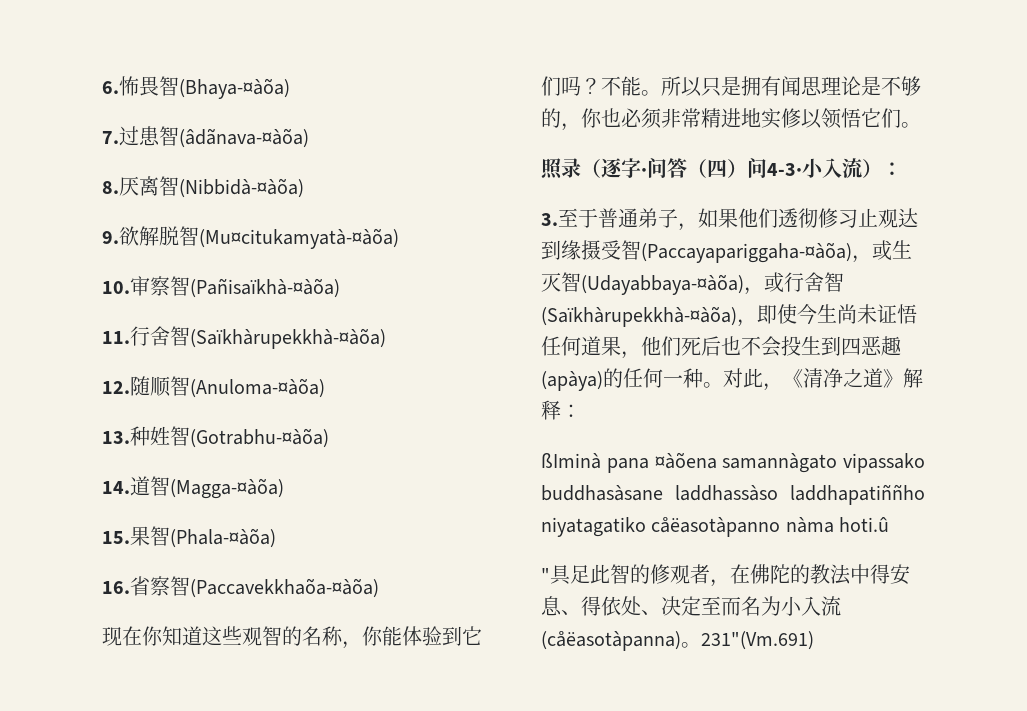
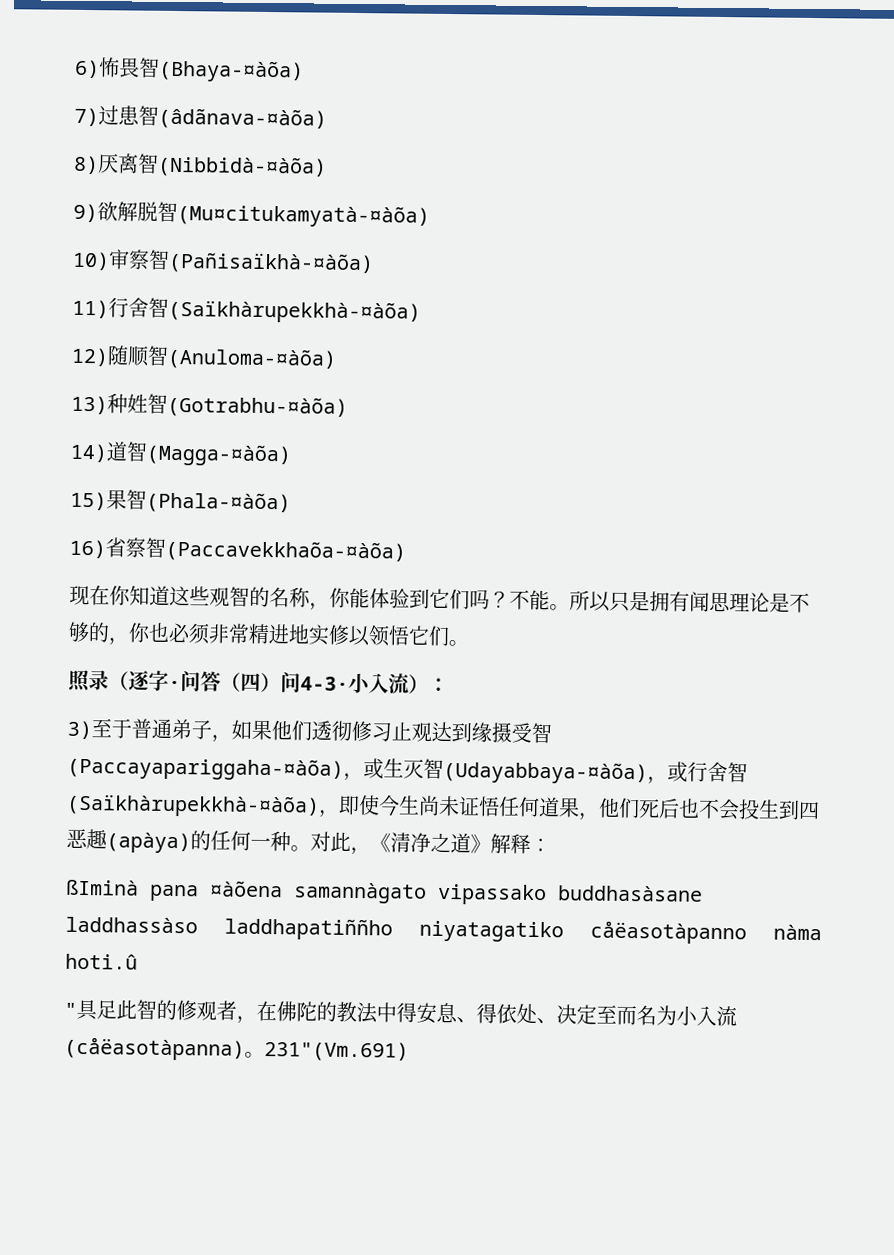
[102,81,119,94] 6. -> [75,59,100,79] 6)
[102,131,119,144] 7. -> [74,107,99,127] 7)
[102,181,119,194] 8. -> [73,155,99,175] 8)
[102,231,119,244] 9. -> [73,203,98,223] 9)
[102,281,130,294] 10. -> [72,251,110,271] 10)
[102,331,130,344] 11. -> [72,299,109,319] 11)
[102,381,130,394] 12. -> [71,347,109,367] 12)
[102,431,130,444] 13. -> [71,395,108,415] 13)
[102,481,130,494] 14. -> [70,443,107,463] 14)
[102,531,130,544] 15. -> [70,491,107,511] 15)
[102,581,130,594] 16. -> [69,539,106,559] 16)
[541,213,558,226] 3. -> [67,720,92,740] 3)

